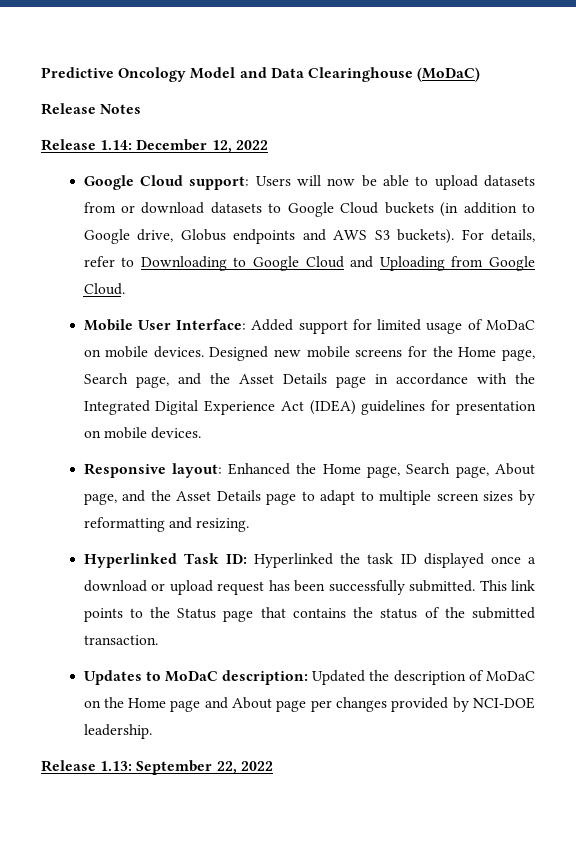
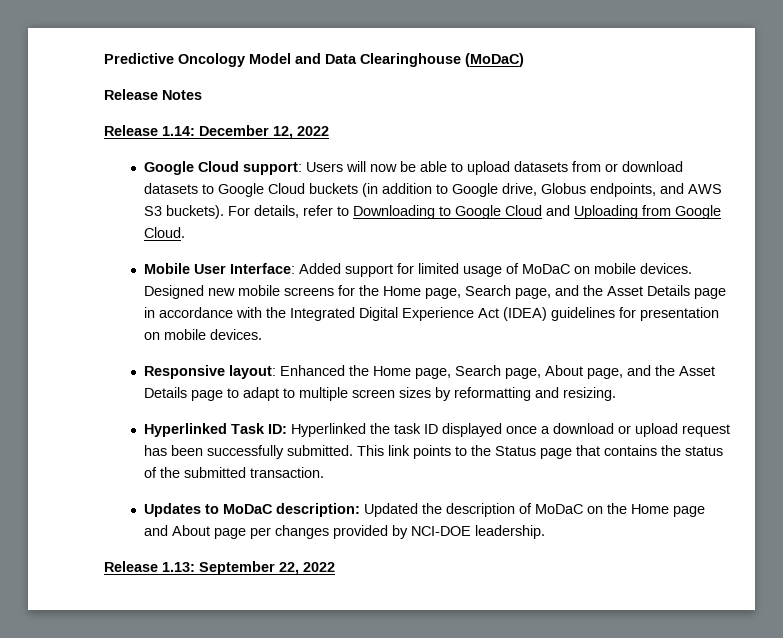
[232,229,295,244] endpoints -> [589,183,656,197] endpoints,

